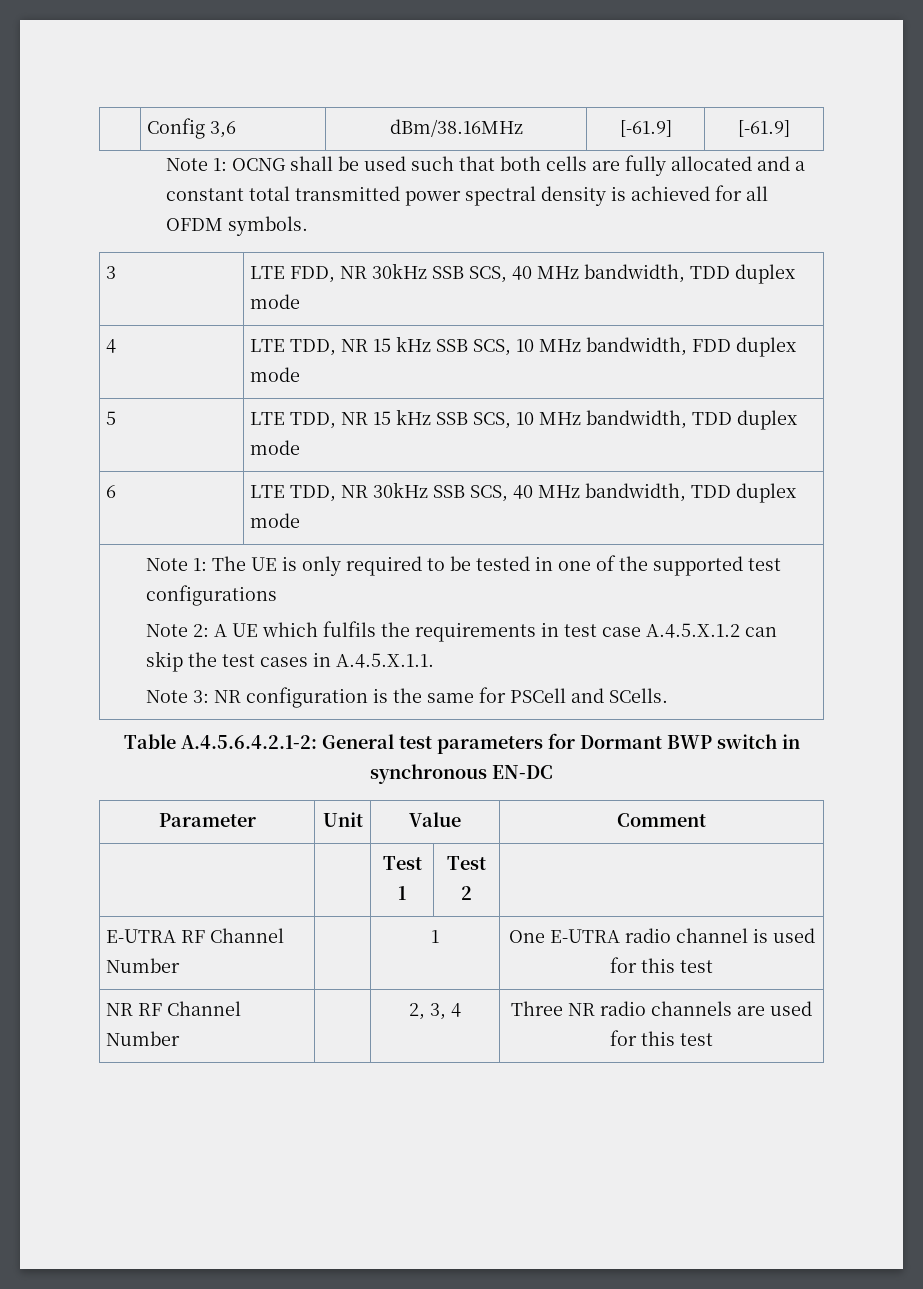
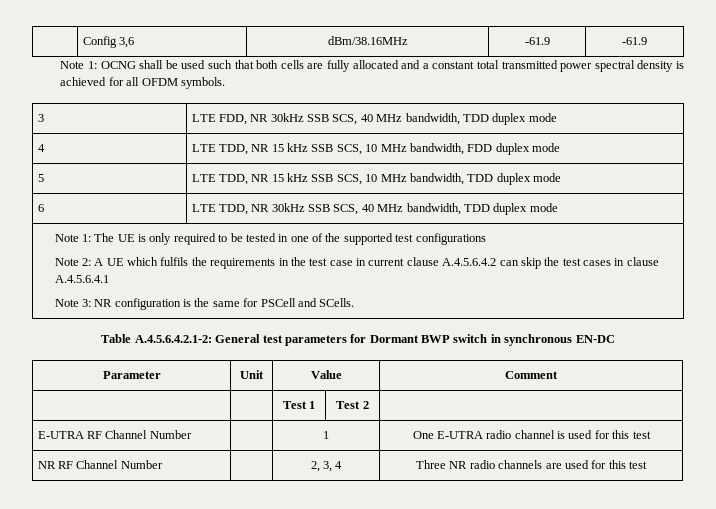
[619,120,672,137] [738,120,790,137] [-61.9] | [-61.9] -> [524,37,550,45] [622,37,647,45] -61.9 | -61.9
(560, 629) none -> [290,257,306,266] the
[646,623,741,638] A.4.5.X.1.2 -> [356,257,497,266] in current clause A.4.5.6.4.2
[336,653,435,668] A.4.5.X.1.1. -> [626,257,659,266] [54,275,109,283] clause A.4.5.6.4.1

